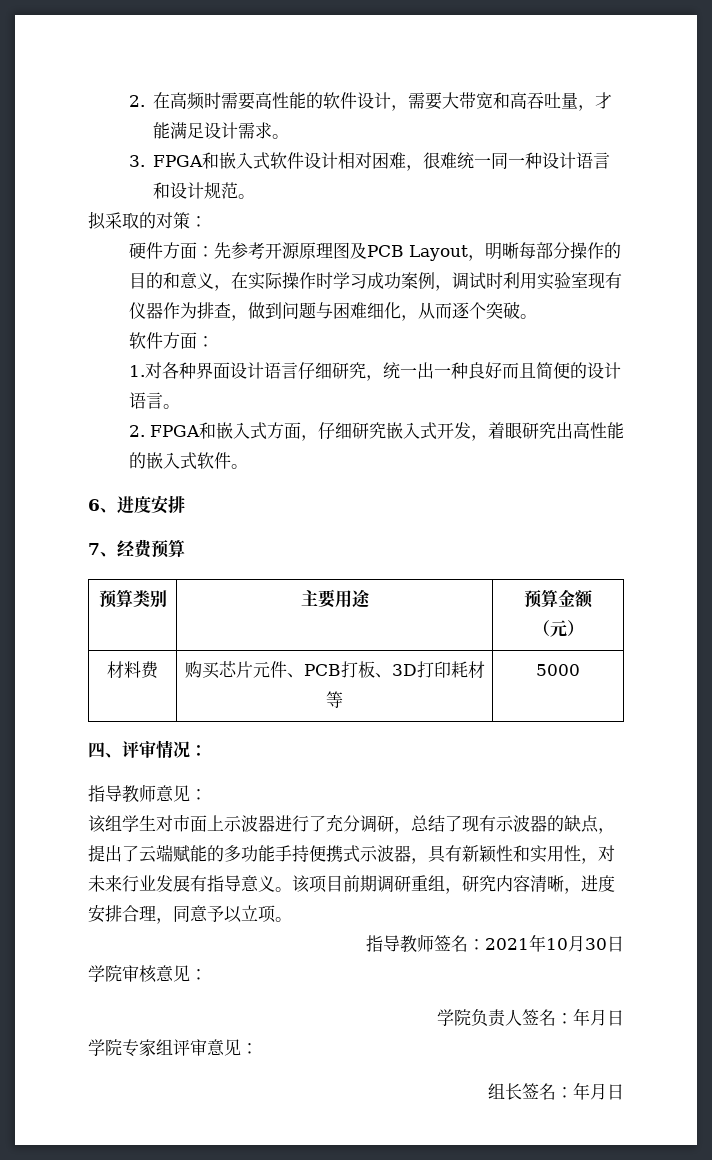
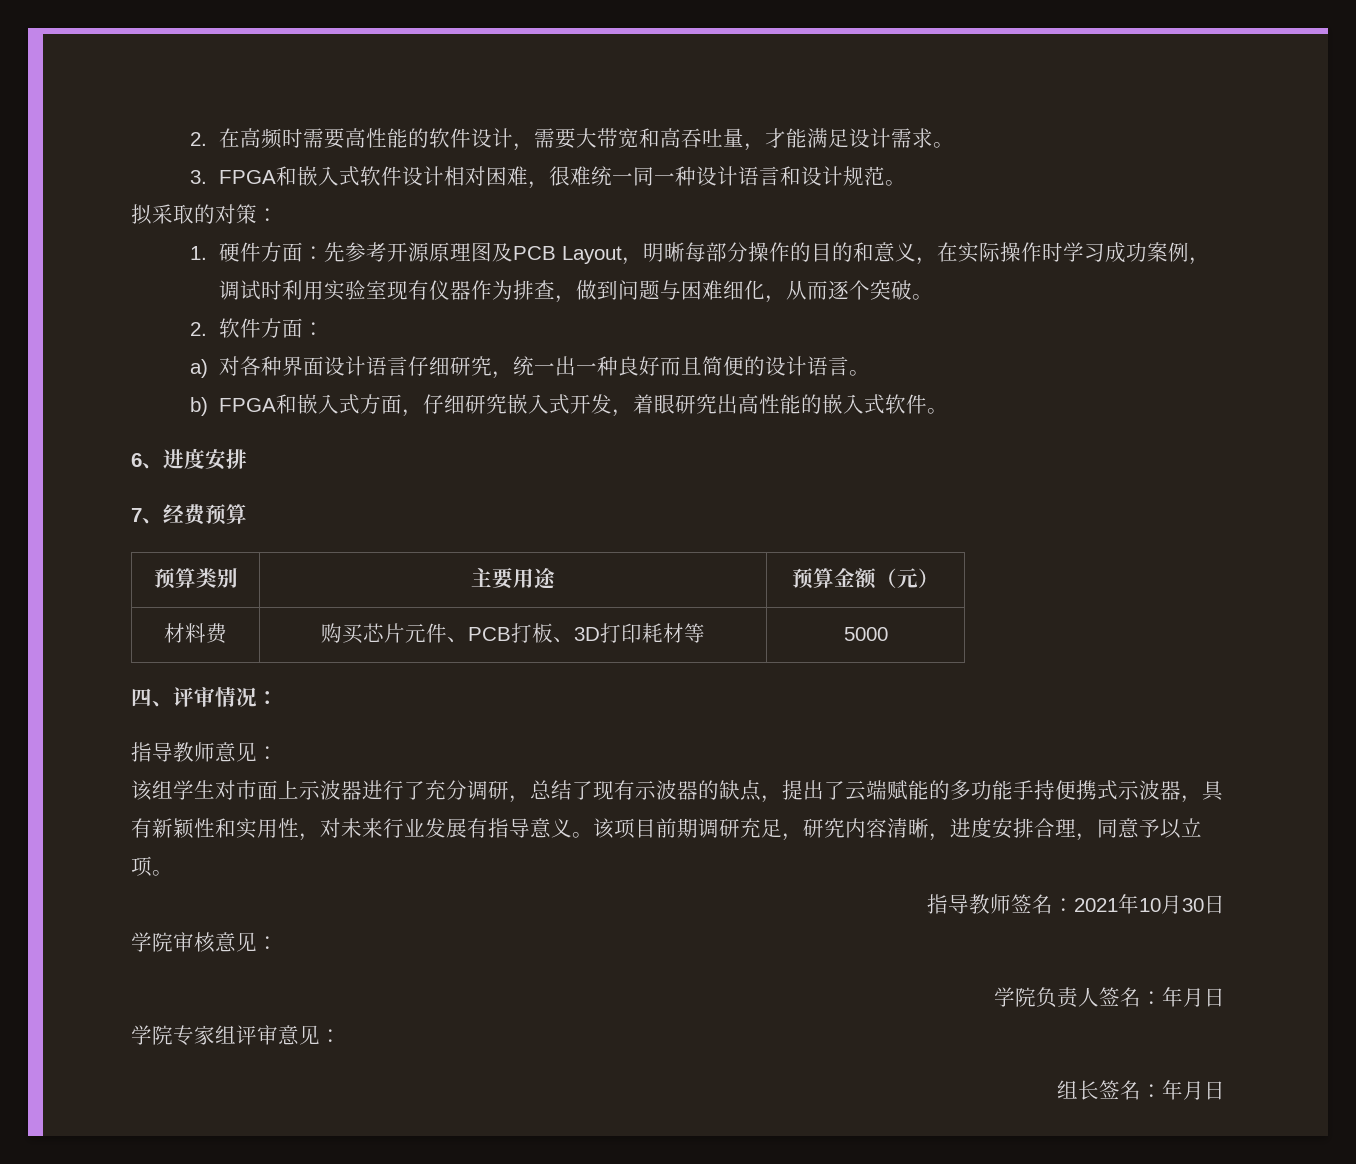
(207, 221) none -> [189,246,207,260] 1.
(537, 316) none -> [189,322,207,336] 2.
[128,365,145,377] 1. -> [189,359,208,378] a)
[128,425,145,437] 2. -> [189,397,208,416] b)
[411,875,445,891] 重组 -> [740,818,782,838] 充足

